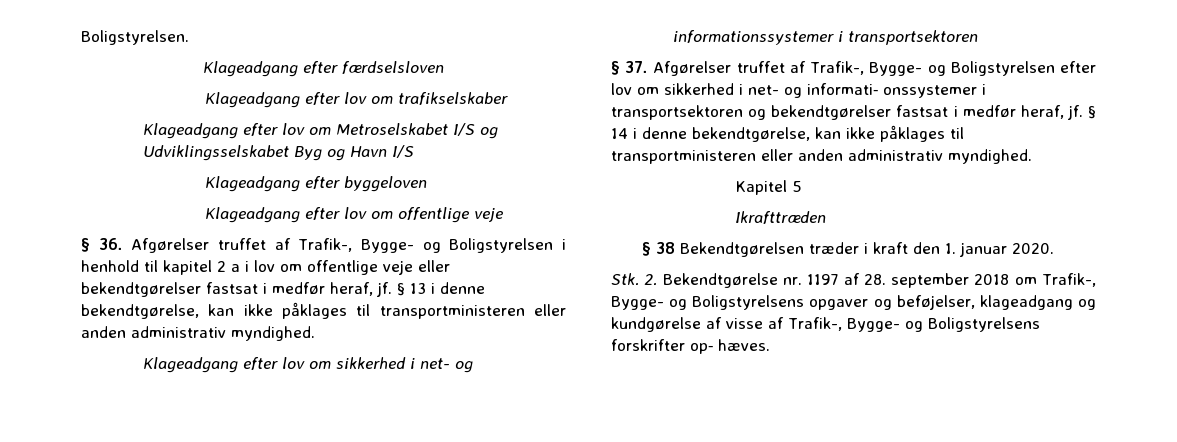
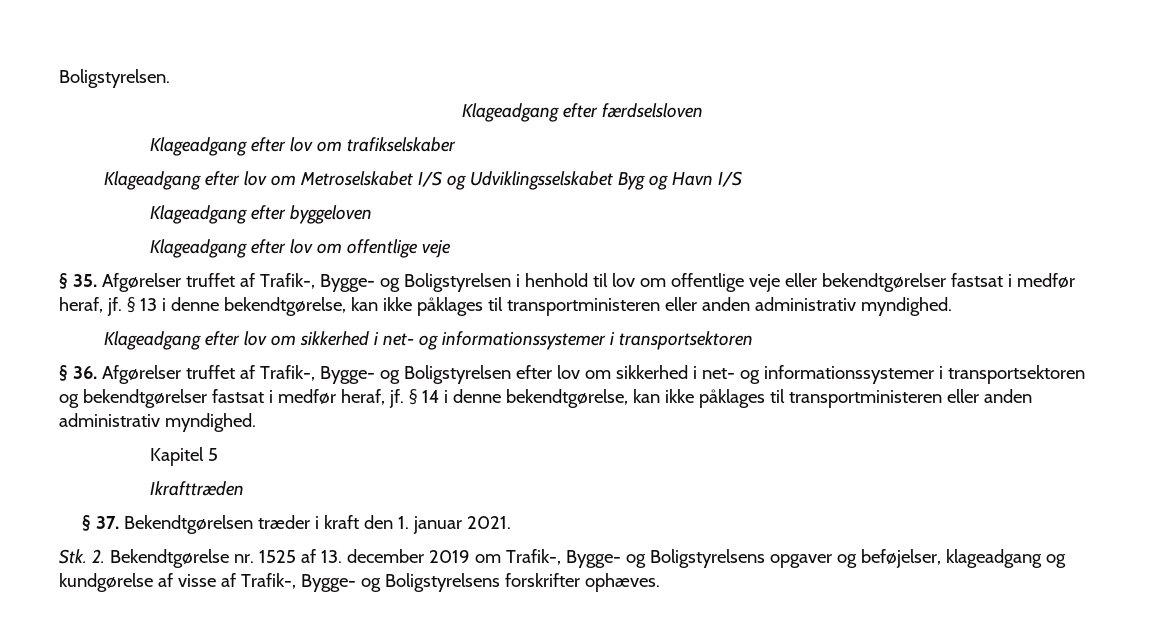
[98,238,123,250] 36. -> [72,274,97,287] 35.
[163,260,249,275] kapitel 2 a i -> (608, 280) none
[625,61,649,73] 37. -> [72,366,97,379] 36.
[807,83,977,98] informati‐ onssystemer -> [763,365,934,384] informationssystemer
[656,242,676,254] 38 -> [95,516,119,529] 37.
[1012,243,1055,254] 2020. -> [466,516,511,529] 2021.
[807,273,1010,288] 1197 af 28. september 2018 -> [258,549,470,563] 1525 af 13. december 2019
[690,339,770,354] op‐ hæves. -> [584,573,660,592] ophæves.

